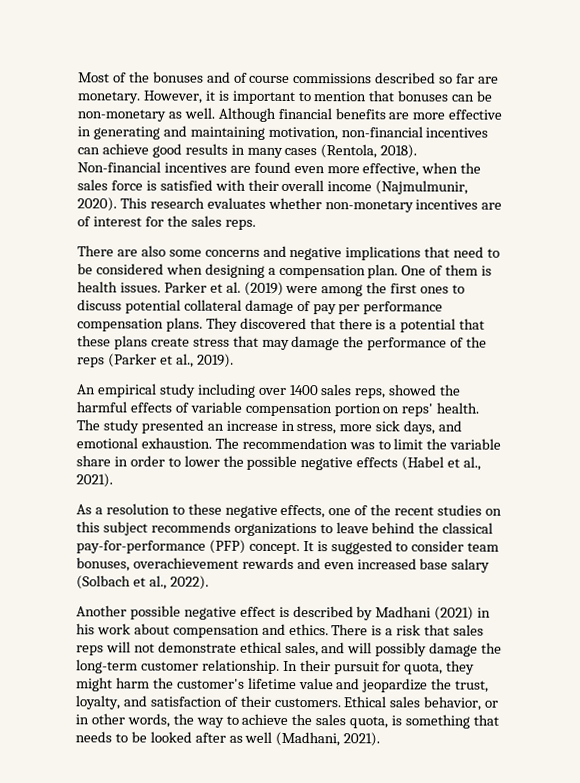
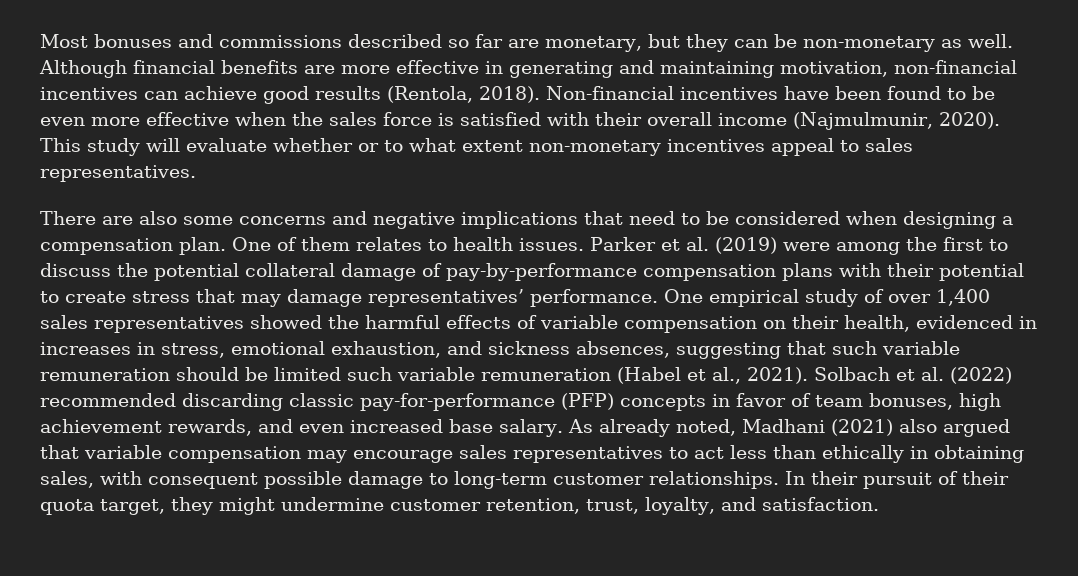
[112,71,291,83] of the bonuses and of course -> [94,34,213,48] bonuses and
[77,90,449,105] monetary. However, it is important to mention that bonuses -> [545,34,728,52] monetary, but they
[230,144,318,158] in many cases -> (381, 93) none
[229,161,291,174] are found -> [784,86,995,100] have been found to be
[362,163,420,177] effective, -> [146,112,229,126] effective
[149,197,503,213] [77,215,256,230] research evaluates whether non-monetary incentives are of interest for the sales reps. -> [87,138,913,156] [40,165,196,182] study will evaluate whether or to what extent non-monetary incentives appeal to sales representatives.
[481,265,493,276] is -> [356,237,447,251] relates to
[420,286,450,294] ones -> (983, 244) none
(122, 305) none -> [117,263,148,277] the
[312,301,444,315] [77,317,486,333] [77,335,148,350] pay per performance compensation plans. They discovered that there is a potential that these plans -> [446,263,1024,281] [40,291,59,303] pay-by-performance compensation plans with their potential to
[343,336,488,351] [77,353,234,368] [76,383,387,399] the performance of the reps (Parker et al., 2019). // An empirical study including over 1400 sales reps, -> [368,289,990,307] [40,315,244,333] representatives’ performance. One empirical study of over 1,400 sales representatives
[333,402,480,417] [76,419,463,435] [76,437,502,450] [76,455,482,471] [76,473,113,488] [76,503,502,519] [76,521,494,537] [76,539,500,555] [76,557,491,573] [76,575,209,590] [76,605,492,621] [76,623,485,638] [76,641,503,657] portion on reps' health. The study presented an increase in stress, more sick days, and emotional exhaustion. The recommendation was to limit the variable share in order to lower the possible negative effects (Habel et al., 2021). // As a resolution to these negative effects, one of the recent studies on this subject recommends organizations to leave behind the classical pay-for-performance (PFP) concept. It is suggested to consider team bonuses, overachievement rewards and even increased base salary (Solbach et al., 2022). // Another possible negative effect is described by Madhani (2021) in his work about compensation and ethics. There is a risk that sales reps will not demonstrate ethical sales, and will possibly damage the -> [763,315,1037,332] [40,341,960,359] [40,367,1012,384] [40,393,1001,411] [40,419,1010,437] [40,445,1024,463] [40,471,448,489] on their health, evidenced in increases in stress, emotional exhaustion, and sickness absences, suggesting that such variable remuneration should be limited such variable remuneration (Habel et al., 2021). Solbach et al. (2022) recommended discarding classic pay-for-performance (PFP) concepts in favor of team bonuses, high achievement rewards, and even increased base salary. As already noted, Madhani (2021) also argued that variable compensation may encourage sales representatives to act less than ethically in obtaining sales, with consequent possible damage to
[201,659,280,674] relationship. -> [649,471,779,489] relationships.
[382,660,476,675] [76,677,490,693] [75,695,499,711] [75,713,499,729] [75,731,381,747] for quota, they might harm the customer's lifetime value and jeopardize the trust, loyalty, and satisfaction of their customers. Ethical sales behavior, or in other words, the way to achieve the sales quota, is something that needs to be looked after as well (Madhani, 2021). -> [938,471,1009,485] [40,497,879,515] of their quota target, they might undermine customer retention, trust, loyalty, and satisfaction.

